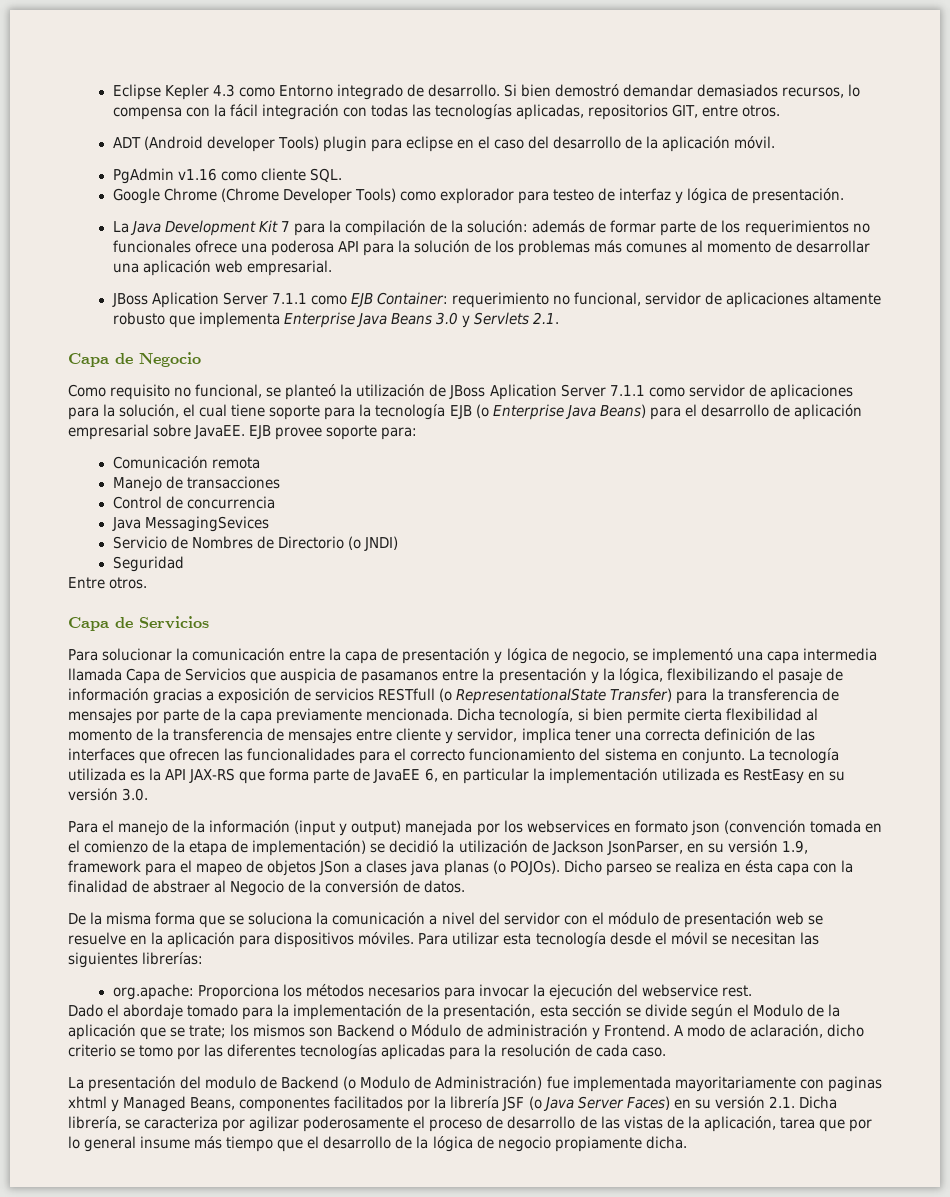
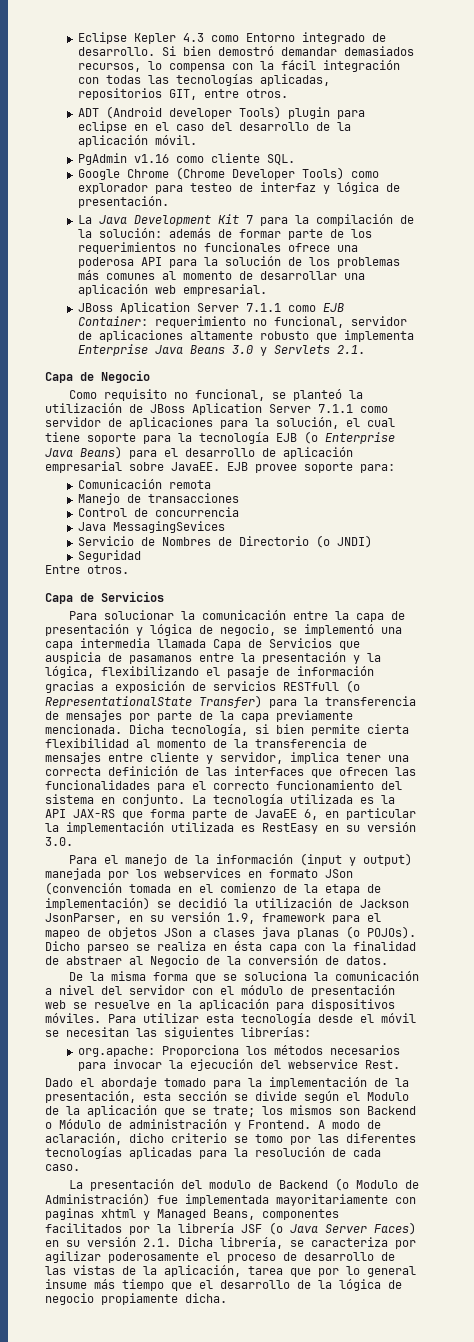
[690,820,720,836] json -> [325,869,353,878] JSon
[722,985,753,997] rest. -> [364,1060,400,1069] Rest.

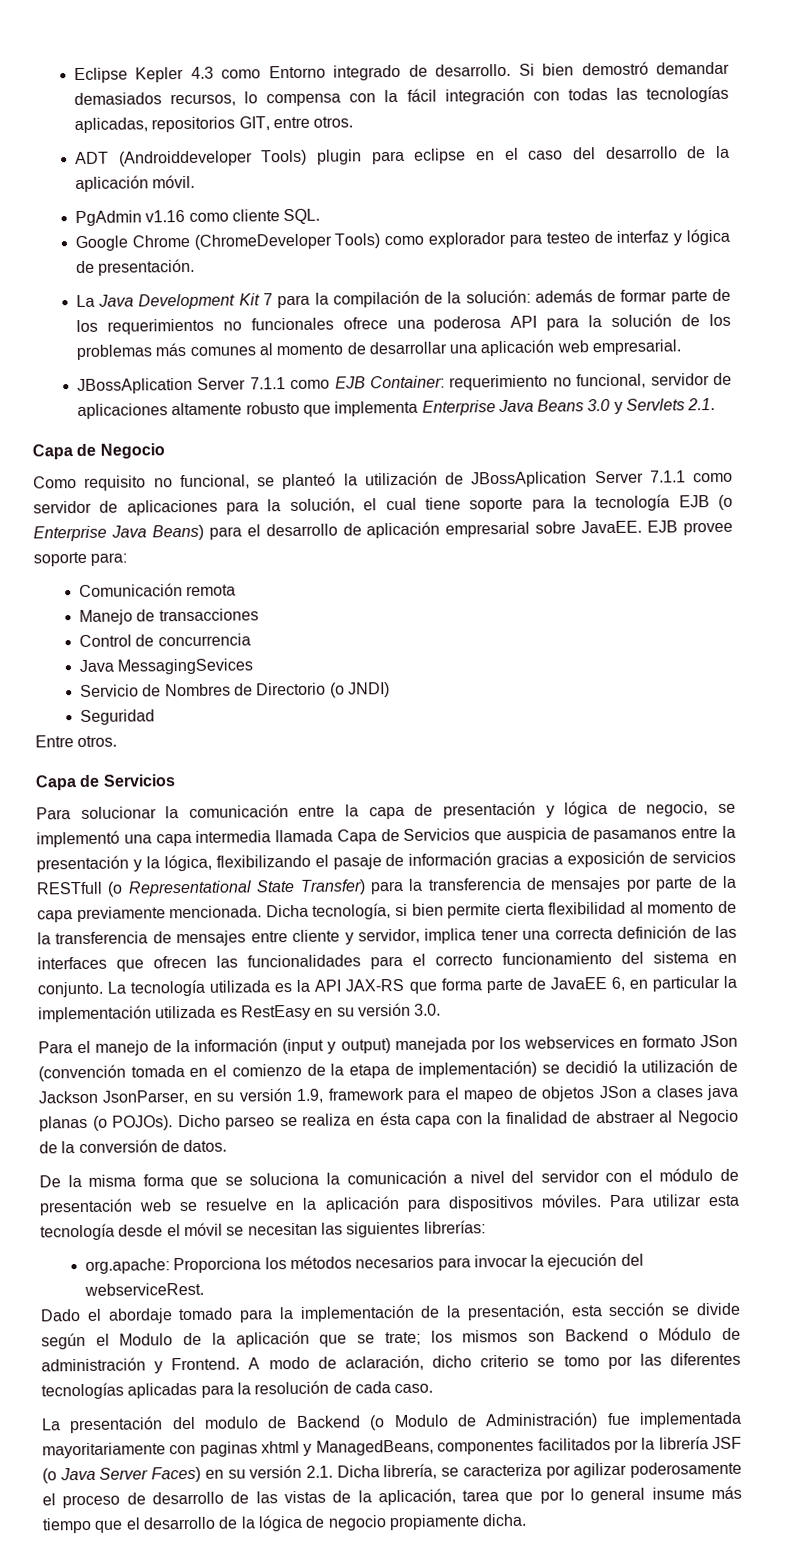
[105,106,232,119] (Android developer -> [118,150,253,167] (Androiddeveloper
[175,167,295,180] (Chrome Developer -> [193,233,332,250] (ChromeDeveloper
[77,302,190,314] JBoss Aplication -> [76,377,193,395] JBossAplication
[150,403,262,415] JBoss Aplication -> [471,471,588,488] JBossAplication
[45,696,192,708] RepresentationalState -> [127,879,296,897] Representational State
[287,1059,400,1069] webservice Rest. -> [83,1282,204,1296] webserviceRest.
[157,1209,255,1220] Managed Beans, -> [315,1439,434,1456] ManagedBeans,

